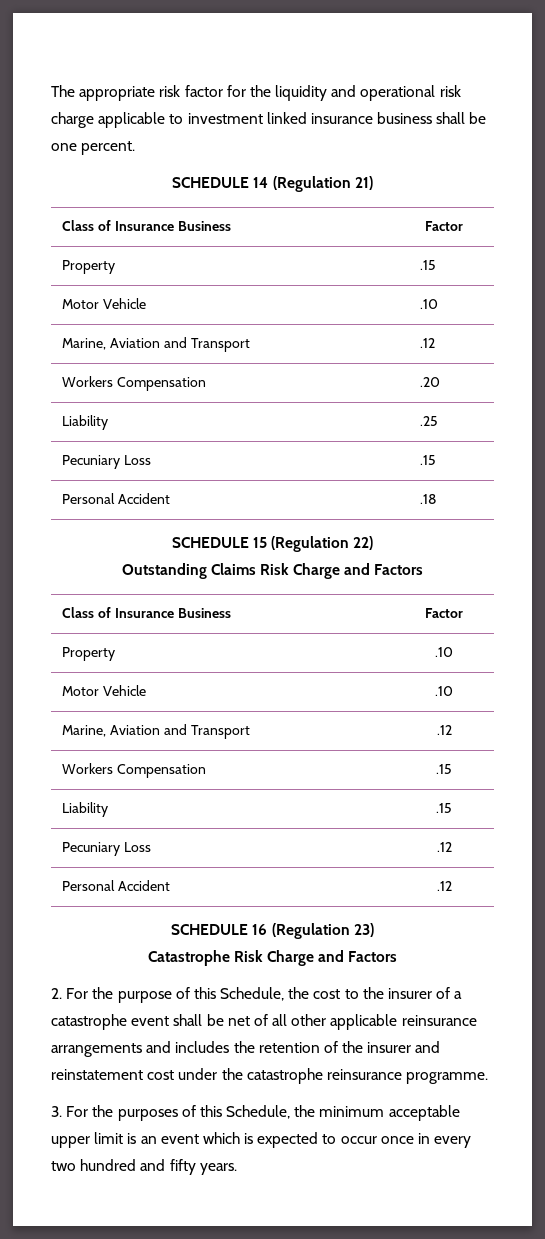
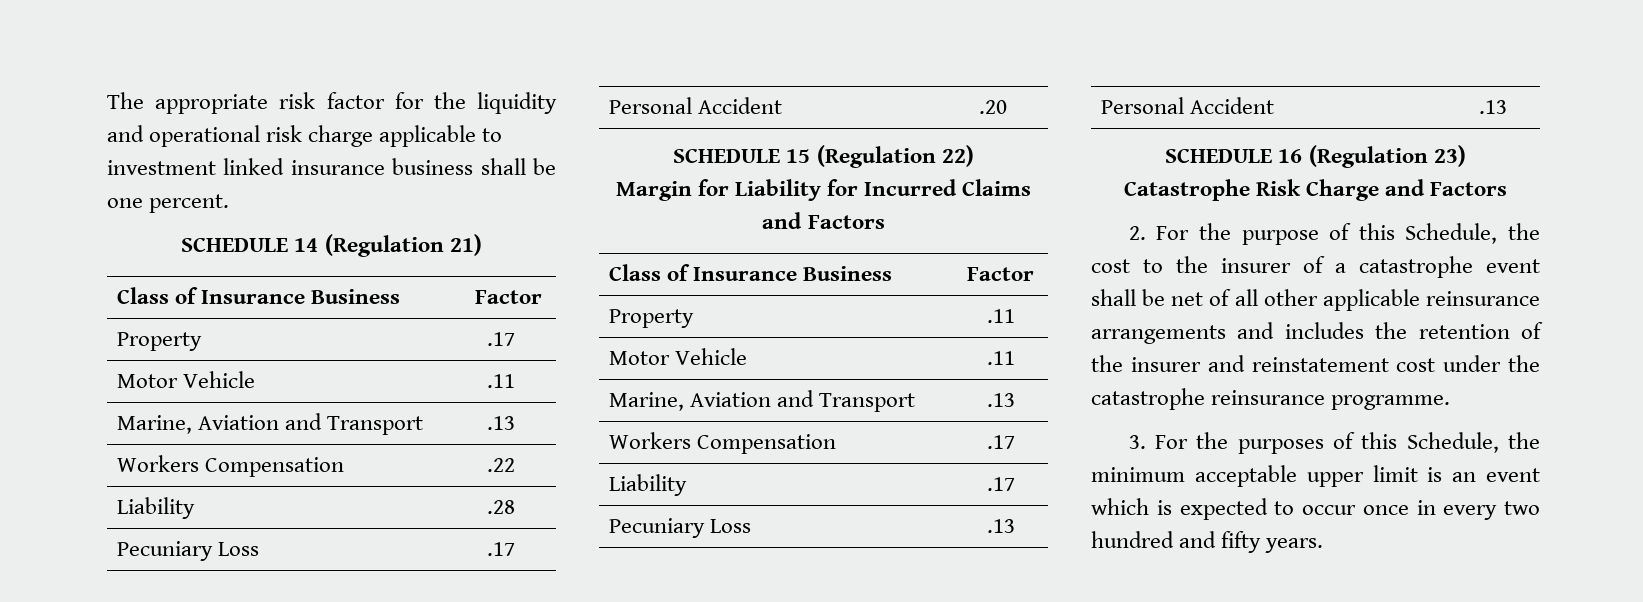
[420,260,437,270] [62,298,146,309] [420,299,439,309] [62,337,250,352] [420,338,436,348] [62,376,206,391] [420,377,441,387] [62,415,109,430] [420,416,439,426] [62,455,151,469] [420,455,437,465] [62,493,170,504] [420,494,438,504] .15 // Motor Vehicle | .10 // Marine, Aviation and Transport | .12 // Workers Compensation | .20 // Liability | .25 // Pecuniary Loss | .15 // Personal Accident | .18 -> [487,332,516,346] [116,371,255,388] [487,374,516,388] [116,413,423,435] [487,416,516,430] [116,455,344,477] [487,458,516,472] [116,497,195,519] [487,500,516,514] [116,541,259,561] [487,542,516,556] [608,97,782,114] [979,100,1008,114] .17 // Motor Vehicle | .11 // Marine, Aviation and Transport | .13 // Workers Compensation | .22 // Liability | .28 // Pecuniary Loss | .17 // Personal Accident | .20
[121,563,341,579] Outstanding Claims Risk Charge -> [615,179,1032,201] Margin for Liability for Incurred Claims
[435,647,453,657] [62,685,146,696] [435,686,453,696] [62,724,250,739] [436,725,452,735] [62,763,206,778] [436,764,452,774] [62,802,109,817] [436,803,452,813] [62,842,151,856] [436,842,452,852] [62,880,170,891] [436,881,452,891] .10 // Motor Vehicle | .10 // Marine, Aviation and Transport | .12 // Workers Compensation | .15 // Liability | .15 // Pecuniary Loss | .12 // Personal Accident | .12 -> [986,309,1015,323] [608,348,747,365] [986,351,1015,365] [608,390,915,412] [986,393,1015,407] [608,432,836,454] [986,435,1015,449] [608,474,687,496] [986,477,1015,491] [608,518,751,538] [986,519,1015,533] [1100,97,1274,114] [1478,100,1507,114] .11 // Motor Vehicle | .11 // Marine, Aviation and Transport | .13 // Workers Compensation | .17 // Liability | .17 // Pecuniary Loss | .13 // Personal Accident | .13

